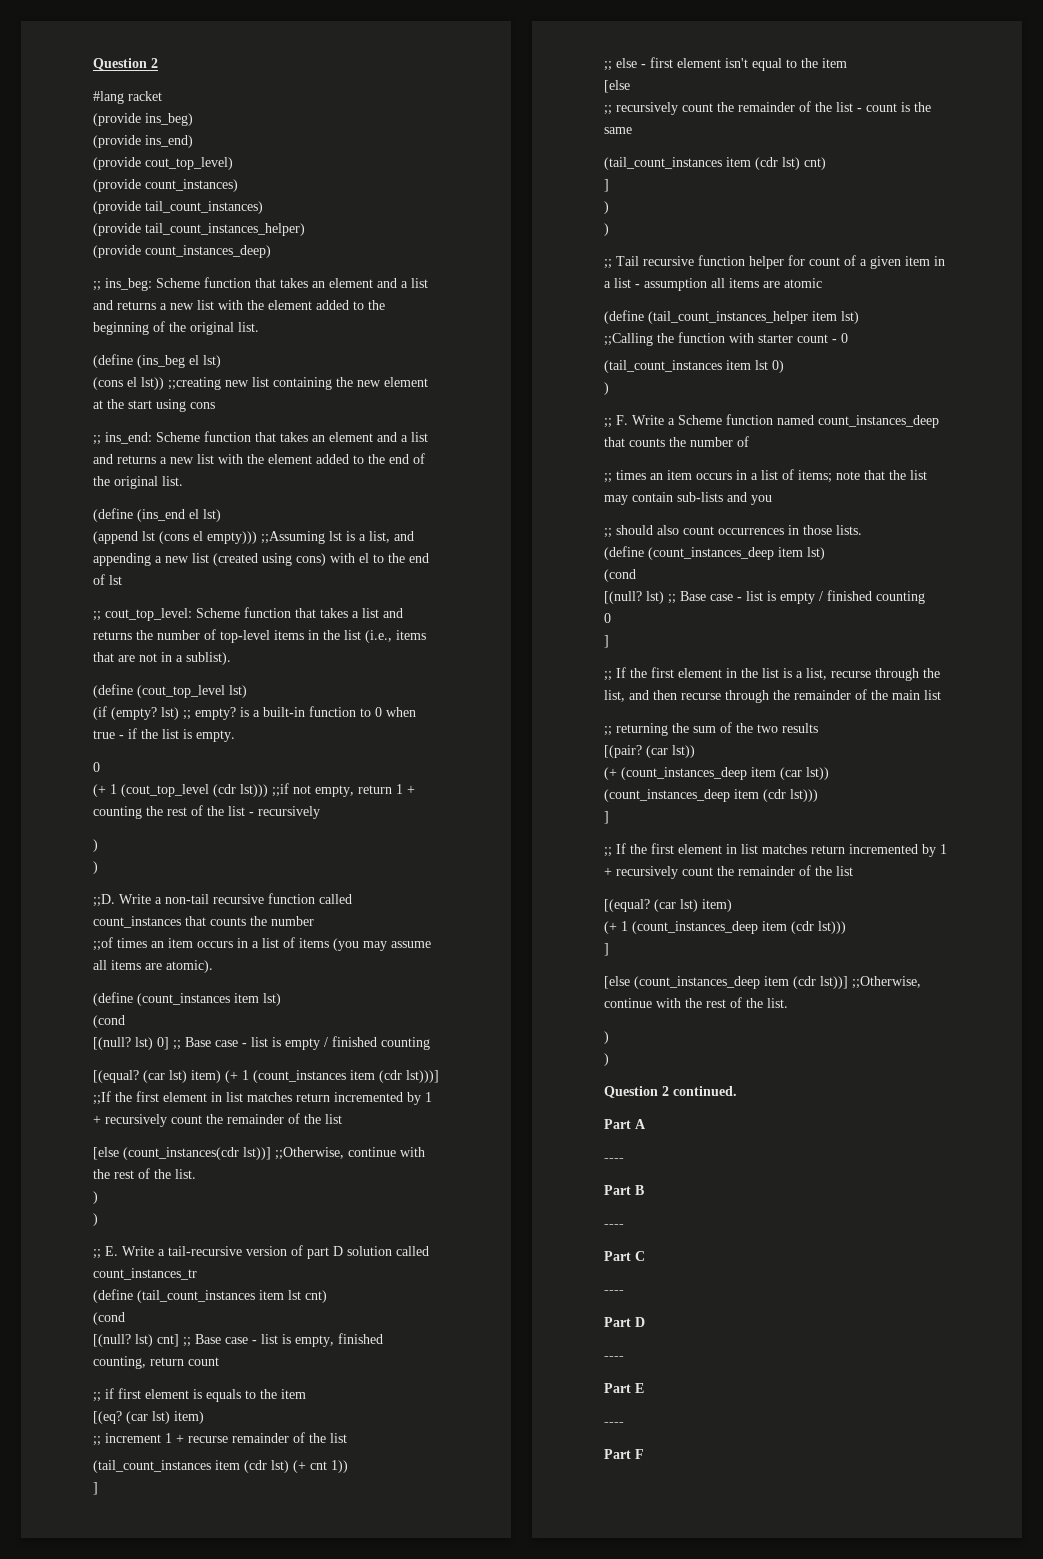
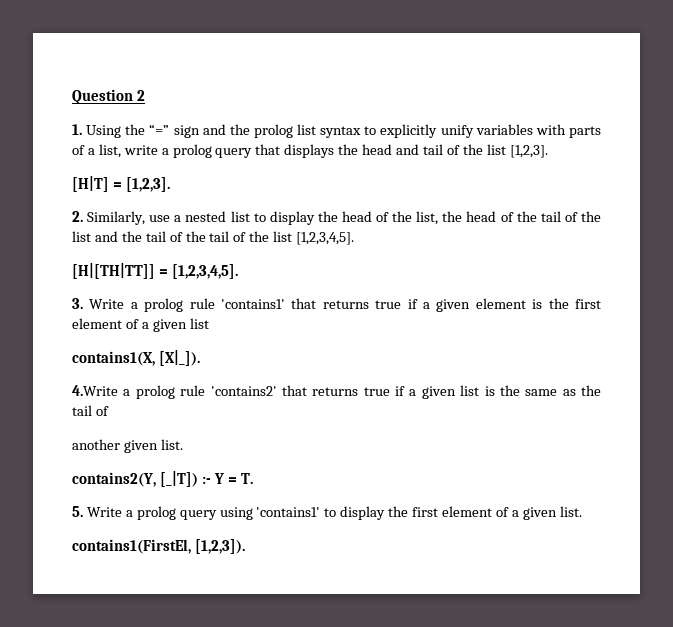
[93,91,162,104] [93,113,193,126] [93,135,193,148] [93,157,233,170] [93,179,238,192] [93,201,263,214] [93,223,305,236] [93,245,271,258] [93,277,428,291] [93,300,385,310] [93,321,259,335] [93,354,221,368] [93,377,428,390] [93,399,215,412] [93,431,428,445] [93,453,425,464] [93,476,183,489] [93,508,221,522] [93,531,414,544] [93,553,429,566] [93,574,122,585] [93,607,403,621] [93,629,426,643] [93,652,231,665] [93,684,247,698] [93,706,416,720] [93,728,235,742] [93,762,100,772] [93,783,415,797] [93,805,320,819] [93,839,98,852] [93,861,98,874] [93,893,352,907] [93,916,314,928] [93,937,431,951] [93,960,213,973] [93,992,281,1006] [93,1015,125,1028] [93,1036,430,1050] [93,1070,439,1083] [93,1091,432,1105] [93,1113,342,1127] [93,1147,425,1160] [93,1168,196,1179] [93,1191,98,1204] [93,1213,98,1226] [93,1245,429,1259] [93,1268,197,1280] [93,1289,327,1303] [93,1312,125,1325] [93,1333,383,1347] [93,1356,219,1369] [93,1388,306,1402] [93,1411,204,1424] [93,1432,347,1446] [93,1460,348,1473] [93,1482,98,1495] [604,57,847,71] [604,80,630,93] [604,101,931,115] [604,127,632,134] [604,157,826,170] [604,179,609,192] [604,201,609,214] [604,223,609,236] [604,255,945,269] [604,278,822,291] [604,310,859,324] [604,332,848,346] [604,360,784,373] [604,382,609,395] [604,414,939,428] [604,436,749,447] [604,469,927,483] [604,492,772,505] [604,525,862,538] [604,546,825,560] [604,569,636,582] [604,590,925,604] [604,613,611,623] [604,635,609,648] [604,667,940,681] [604,689,941,703] [604,722,818,736] [604,745,695,758] [604,767,829,780] [604,789,818,802] [604,811,609,824] [604,843,947,857] [604,865,853,879] [604,899,732,912] [604,921,846,934] [604,943,609,956] [604,976,921,989] [604,997,788,1008] [604,1031,609,1044] [604,1053,609,1066] [604,1086,737,1098] [604,1119,646,1129] [604,1158,624,1162] [604,1185,644,1195] [604,1224,624,1228] [604,1251,645,1261] [604,1290,624,1294] [604,1317,645,1327] [604,1356,624,1360] [604,1383,644,1393] [604,1422,624,1426] [604,1449,644,1459] #lang racket // (provide ins_beg) // (provide ins_end) // (provide cout_top_level) // (provide count_instances) // (provide tail_count_instances) // (provide tail_count_instances_helper) // (provide count_instances_deep) // ;; ins_beg: Scheme function that takes an element and a list and returns a new list with the element added to the beginning of the original list. // (define (ins_beg el lst) // (cons el lst)) ;;creating new list containing the new element at the start using cons // ;; ins_end: Scheme function that takes an element and a list and returns a new list with the element added to the end of the original list. // (define (ins_end el lst) // (append lst (cons el empty))) ;;Assuming lst is a list, and appending a new list (created using cons) with el to the end of lst // ;; cout_top_level: Scheme function that takes a list and returns the number of top-level items in the list (i.e., items that are not in a sublist). // (define (cout_top_level lst) // (if (empty? lst) ;; empty? is a built-in function to 0 when true - if the list is empty. // 0 // (+ 1 (cout_top_level (cdr lst))) ;;if not empty, return 1 + counting the rest of the list - recursively // ) // ) // ;;D. Write a non-tail recursive function called count_instances that counts the number // ;;of times an item occurs in a list of items (you may assume all items are atomic). // (define (count_instances item lst) // (cond // [(null? lst) 0] ;; Base case - list is empty / finished counting // [(equal? (car lst) item) (+ 1 (count_instances item (cdr lst)))] ;;If the first element in list matches return incremented by 1 + recursively count the remainder of the list // [else (count_instances(cdr lst))] ;;Otherwise, continue with the rest of the list. // ) // ) // ;; E. Write a tail-recursive version of part D solution called count_instances_tr // (define (tail_count_instances item lst cnt) // (cond // [(null? lst) cnt] ;; Base case - list is empty, finished counting, return count // ;; if first element is equals to the item // [(eq? (car lst) item) // ;; increment 1 + recurse remainder of the list // (tail_count_instances item (cdr lst) (+ cnt 1)) // ] // ;; else - first element isn't equal to the item // [else // ;; recursively count the remainder of the list - count is the same // (tail_count_instances item (cdr lst) cnt) // ] // ) // ) // ;; Tail recursive function helper for count of a given item in a list - assumption all items are atomic // (define (tail_count_instances_helper item lst) // ;;Calling the function with starter count - 0 // (tail_count_instances item lst 0) // ) // ;; F. Write a Scheme function named count_instances_deep that counts the number of // ;; times an item occurs in a list of items; note that the list may contain sub-lists and you // ;; should also count occurrences in those lists. // (define (count_instances_deep item lst) // (cond // [(null? lst) ;; Base case - list is empty / finished counting // 0 // ] // ;; If the first element in the list is a list, recurse through the list, and then recurse through the remainder of the main list // ;; returning the sum of the two results // [(pair? (car lst)) // (+ (count_instances_deep item (car lst)) (count_instances_deep item (cdr lst))) // ] // ;; If the first element in list matches return incremented by 1 + recursively count the remainder of the list // [(equal? (car lst) item) // (+ 1 (count_instances_deep item (cdr lst))) // ] // [else (count_instances_deep item (cdr lst))] ;;Otherwise, continue with the rest of the list. // ) // ) // Question 2 continued. // Part A // ---- // Part B // ---- // Part C // ---- // Part D // ---- // Part E // ---- // Part F -> [72,124,601,138] [72,144,548,158] [72,176,170,192] [72,211,601,225] [72,231,355,245] [72,263,238,279] [72,298,601,312] [72,318,209,332] [72,350,200,366] [72,385,601,399] [72,405,109,416] [72,439,183,453] [72,471,253,487] [72,506,582,520] [72,539,245,554] 1. Using the “=” sign and the prolog list syntax to explicitly unify variables with parts of a list, write a prolog query that displays the head and tail of the list [1,2,3]. // [H|T] = [1,2,3]. // 2. Similarly, use a nested list to display the head of the list, the head of the tail of the list and the tail of the tail of the list [1,2,3,4,5]. // [H|[TH|TT]] = [1,2,3,4,5]. // 3. Write a prolog rule 'contains1' that returns true if a given element is the first element of a given list // contains1(X, [X|_]). // 4.Write a prolog rule 'contains2' that returns true if a given list is the same as the tail of // another given list. // contains2(Y, [_|T]) :- Y = T. // 5. Write a prolog query using 'contains1' to display the first element of a given list. // contains1(FirstEl, [1,2,3]).

